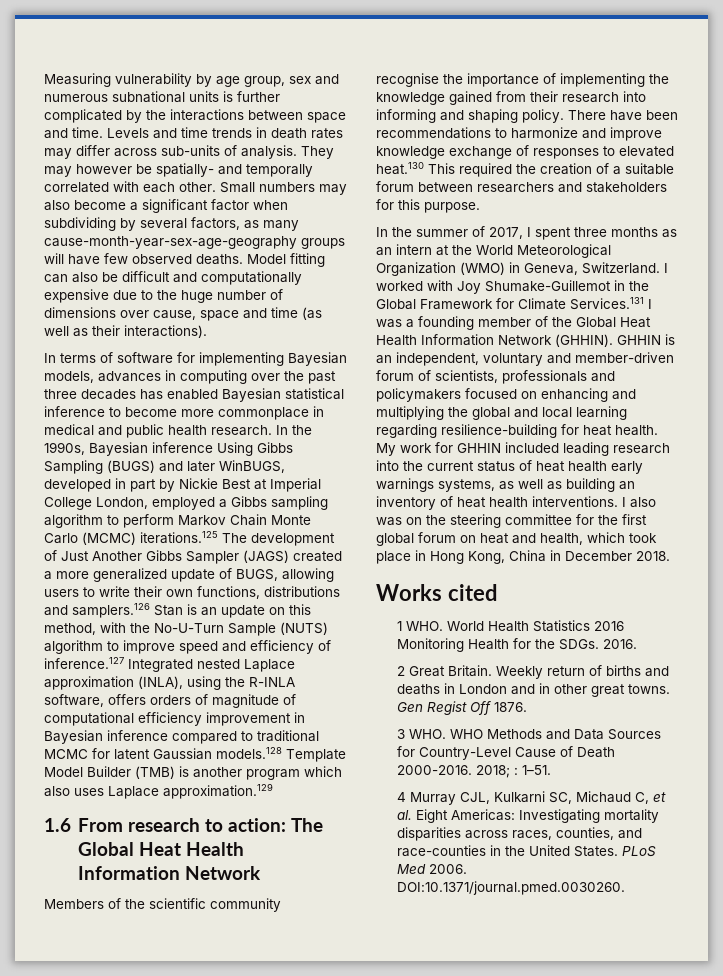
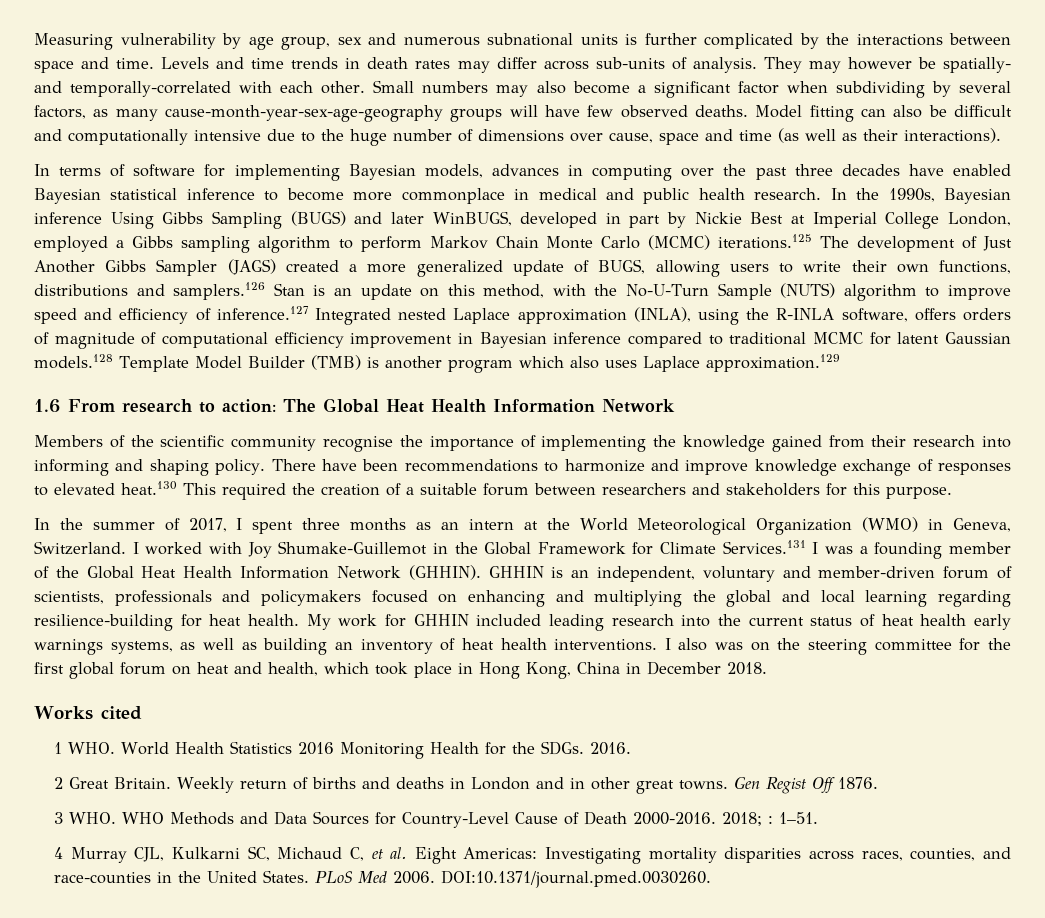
[246,164,313,177] [44,182,109,193] temporally correlated -> [70,81,232,97] temporally-correlated
[44,289,109,303] expensive -> [194,130,261,141] intensive
[140,389,163,400] has -> [908,164,944,176] have

